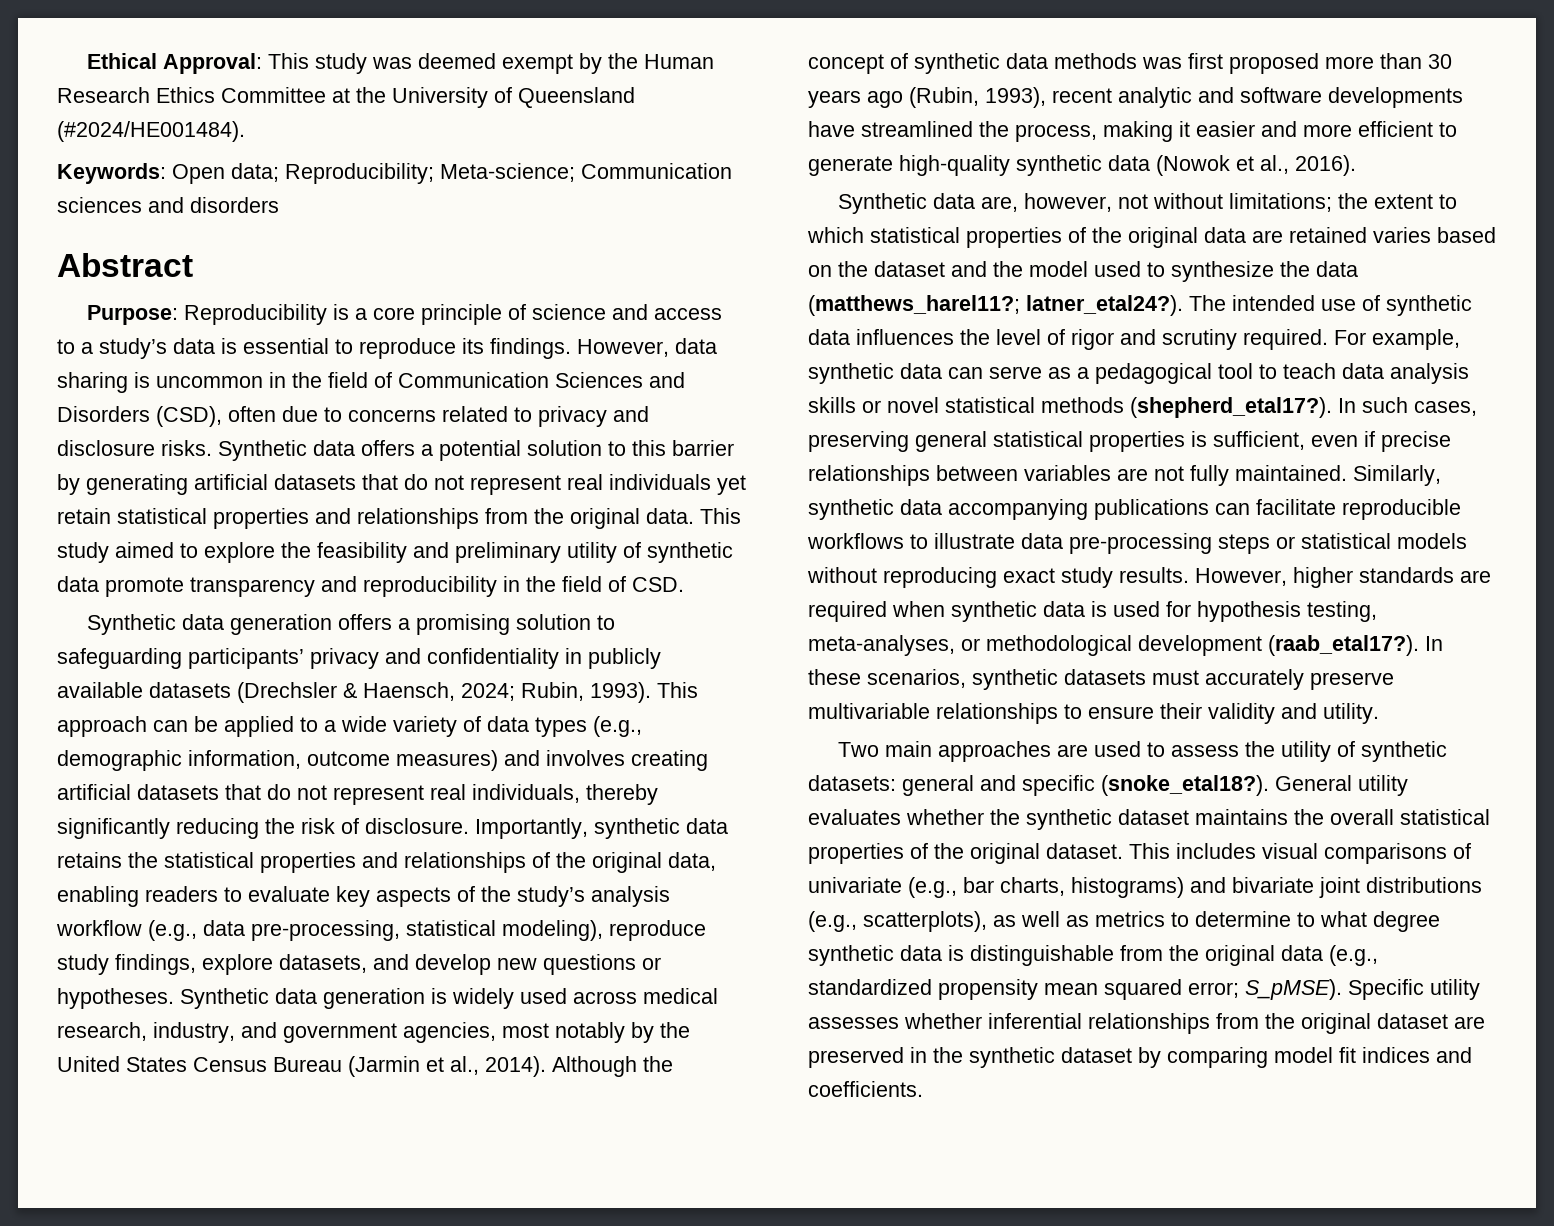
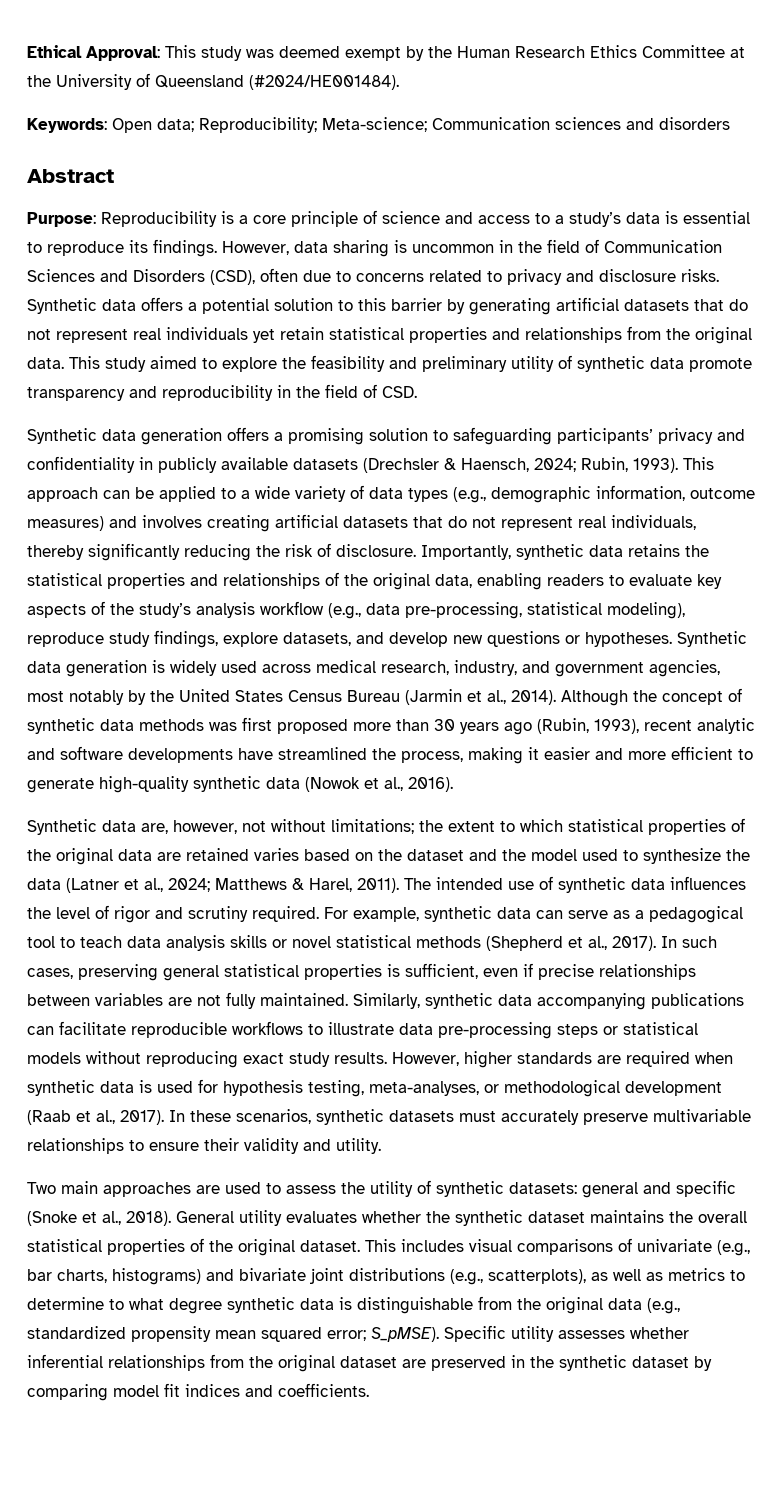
[808,295,1183,316] (matthews_harel11?; latner_etal24?). -> [66,878,399,893] (Latner et al., 2024; Matthews & Harel, 2011).
[1130,397,1332,418] (shepherd_etal17?). -> [486,936,656,951] (Shepherd et al., 2017).
[1268,635,1419,656] (raab_etal17?). -> [27,1110,164,1125] (Raab et al., 2017).
[1101,775,1269,796] (snoke_etal18?). -> [27,1211,171,1226] (Snoke et al., 2018).

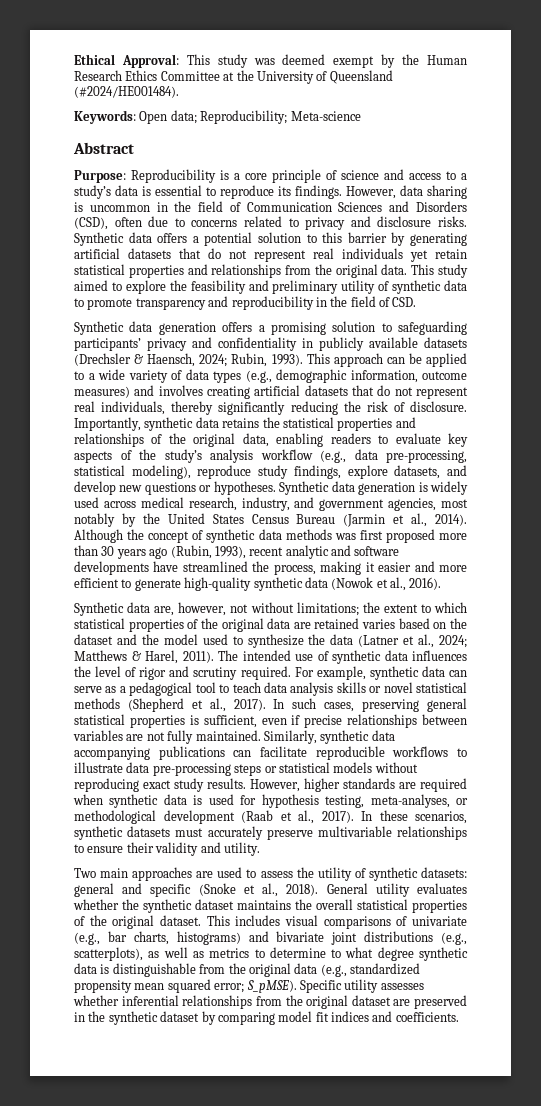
[322,117,730,132] Meta-science; Communication sciences and disorders -> [290,111,361,121] Meta-science
(684, 363) none -> [74,298,84,307] to

